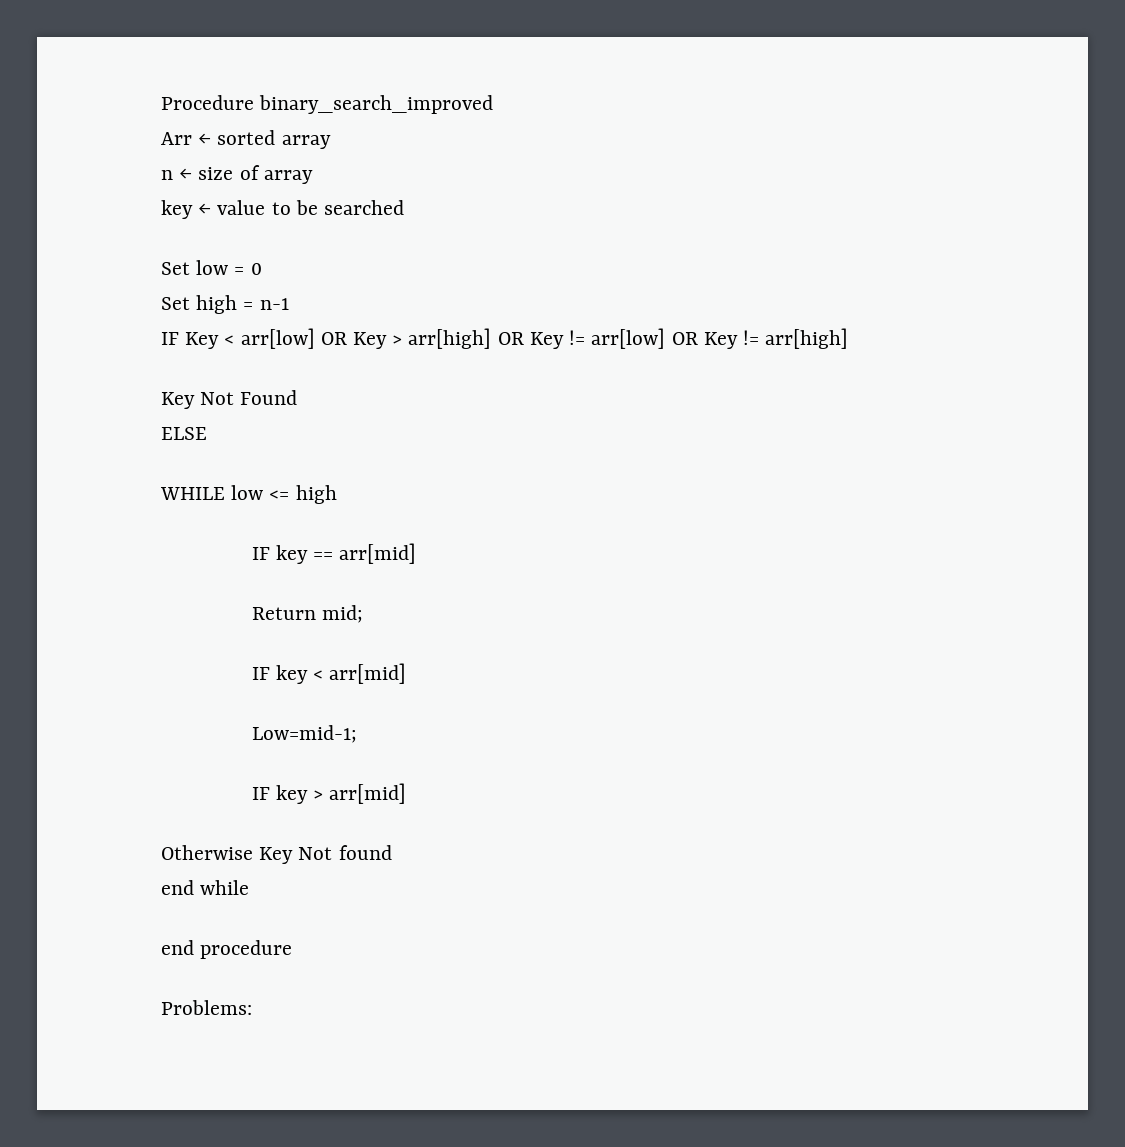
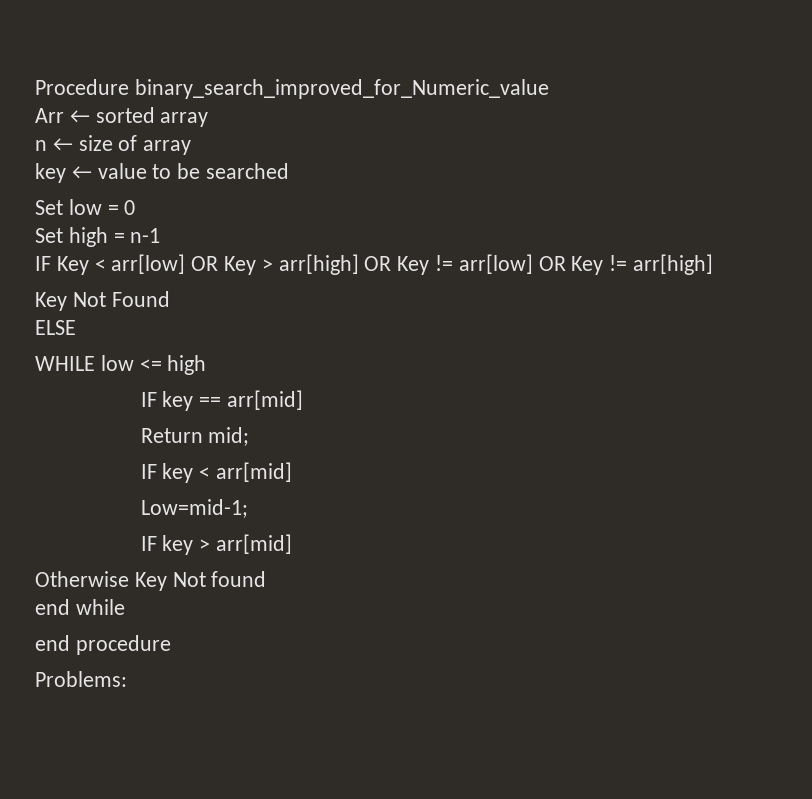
[259,95,494,114] binary_search_improved -> [134,79,549,99] binary_search_improved_for_Numeric_value

